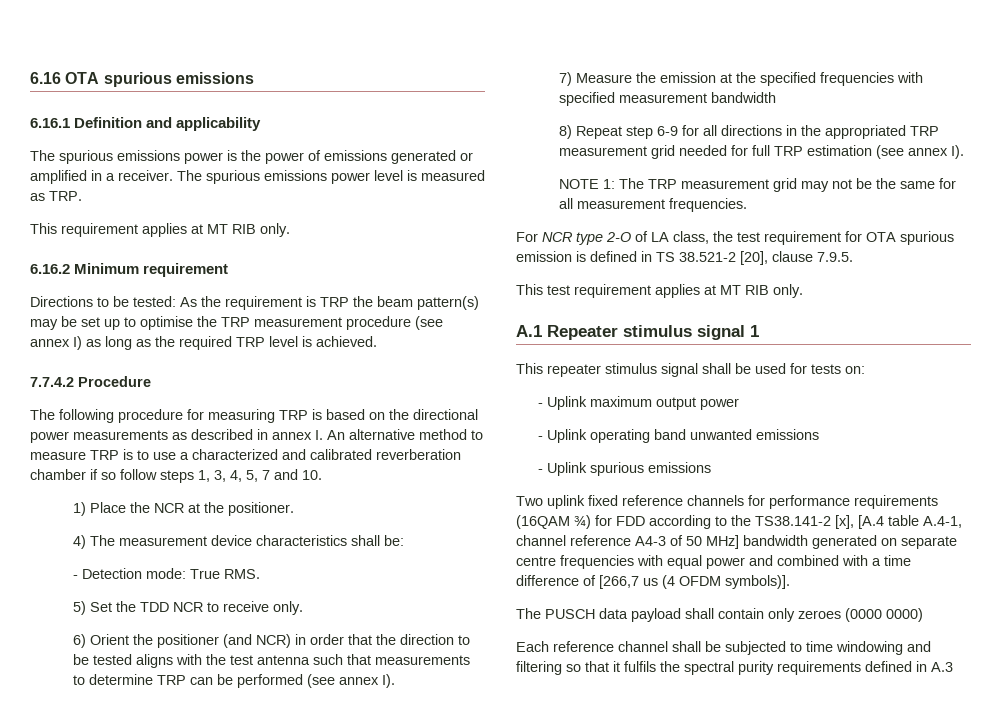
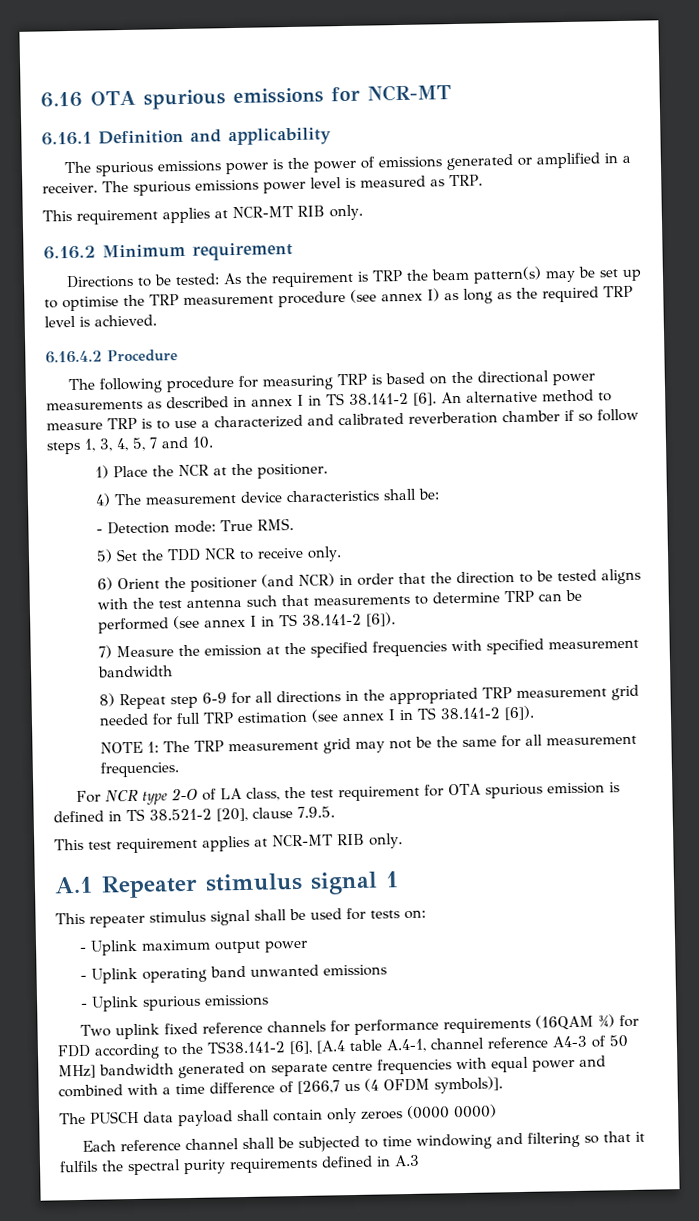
(254, 78) none -> [330,84,451,102] for NCR-MT
[207,224,228,234] MT -> [232,205,293,219] NCR-MT
[30,377,74,387] 7.7.4.2 -> [45,350,102,364] 6.16.4.2
[315,430,323,440] I. -> [297,392,437,406] I in TS 38.141-2 [6].
[382,674,396,688] I). -> [249,612,396,627] I in TS 38.141-2 [6]).
[951,145,965,159] I). -> [387,705,535,721] I in TS 38.141-2 [6]).
[720,285,741,295] MT -> [272,834,333,847] NCR-MT
[835,515,854,529] [x], -> [289,1040,313,1055] [6],

